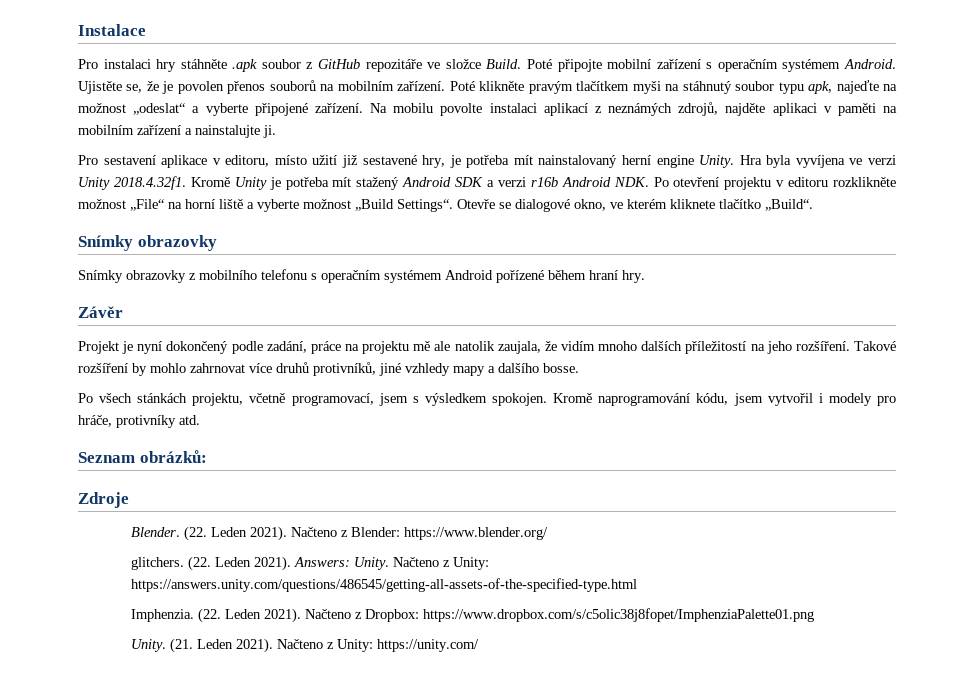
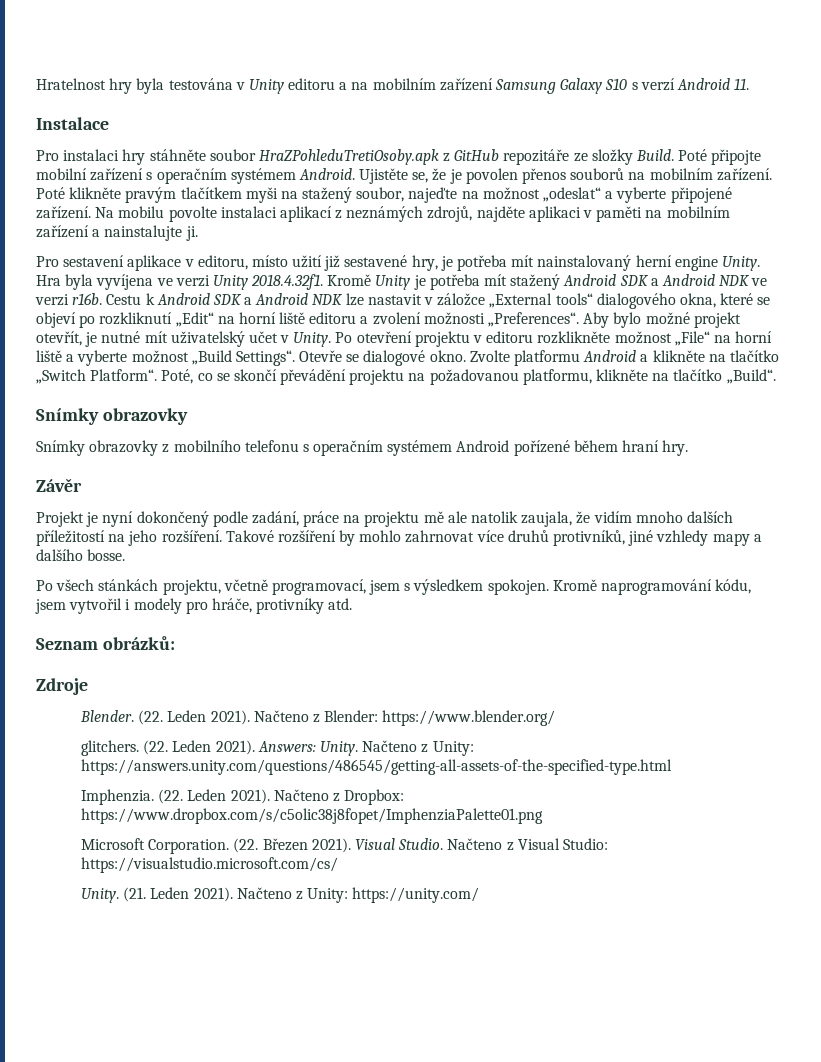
(78, 30) none -> [36,78,750,94] Hratelnost hry byla testována v Unity editoru a na mobilním zařízení Samsung Galaxy S10 s verzí Android 11. //
[232,59,301,72] .apk soubor -> [209,149,439,165] soubor HraZPohleduTretiOsoby.apk
[427,59,481,69] ve složce -> [573,149,633,165] ze složky
[682,81,833,94] stáhnutý soubor typu apk, -> [302,187,405,203] stažený soubor,
[497,177,649,187] verzi r16b Android NDK. -> [661,274,768,286] [35,293,771,309] [36,312,741,328] [36,331,332,347] Android NDK ve verzi r16b. Cestu k Android SDK a Android NDK lze nastavit v záložce „External tools“ dialogového okna, které se objeví po rozkliknutí „Edit“ na horní liště editoru a zvolení možnosti „Preferences“. Aby bylo možné projekt otevřít, je nutné mít uživatelský učet v Unity.
[574,199,715,211] okno, ve kterém kliknete -> [429,350,779,366] [36,369,670,385] okno. Zvolte platformu Android a klikněte na tlačítko „Switch Platform“. Poté, co se skončí převádění projektu na požadovanou platformu, klikněte na
(815, 615) none -> [81,838,608,854] [81,857,339,873] // Microsoft Corporation. (22. Březen 2021). Visual Studio. Načteno z Visual Studio: https://visualstudio.microsoft.com/cs/

